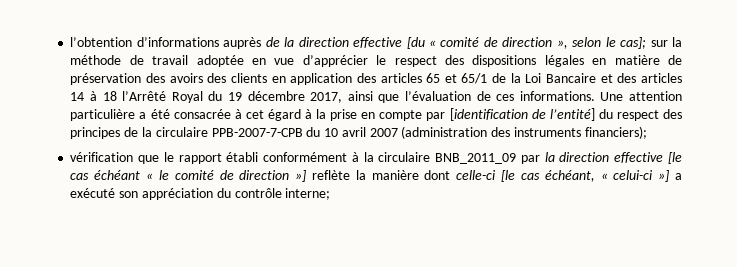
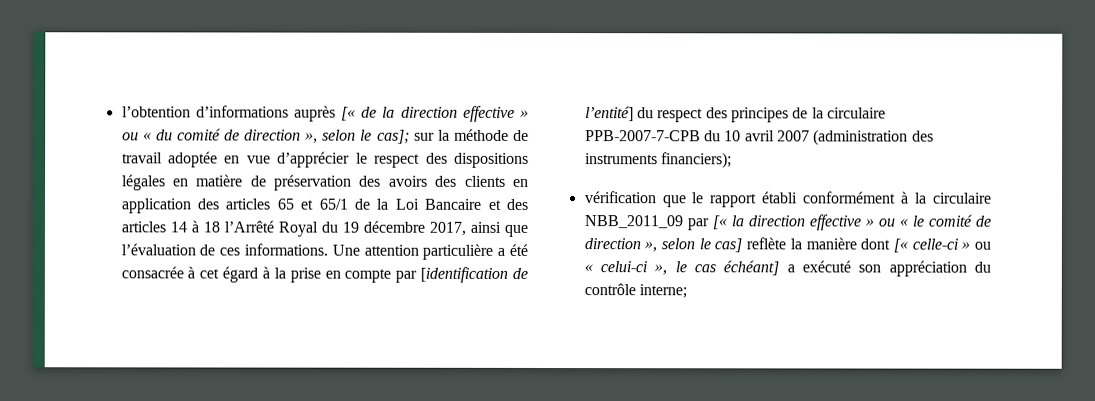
(262, 43) none -> [341,106,357,121] [«
[406,37,436,49] [du « -> [520,109,529,118] [121,129,173,141] » ou « du
[435,152,683,164] [70,170,141,180] BNB_2011_09 par la direction effective [le cas échéant -> [583,214,895,231] NBB_2011_09 par [« la direction effective » ou
[295,170,670,182] »] reflète la manière dont celle-ci [le cas échéant, « celui-ci »] -> [644,237,991,253] [583,260,780,276] », selon le cas] reflète la manière dont [« celle-ci » ou « celui-ci », le cas échéant]

